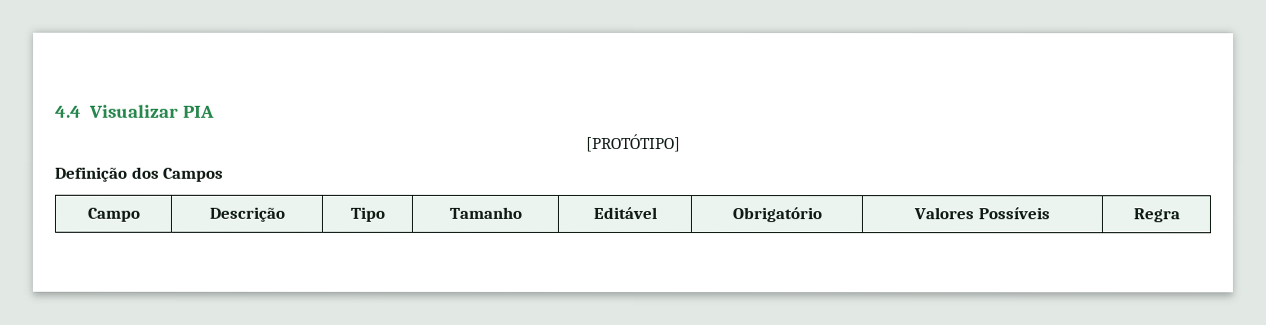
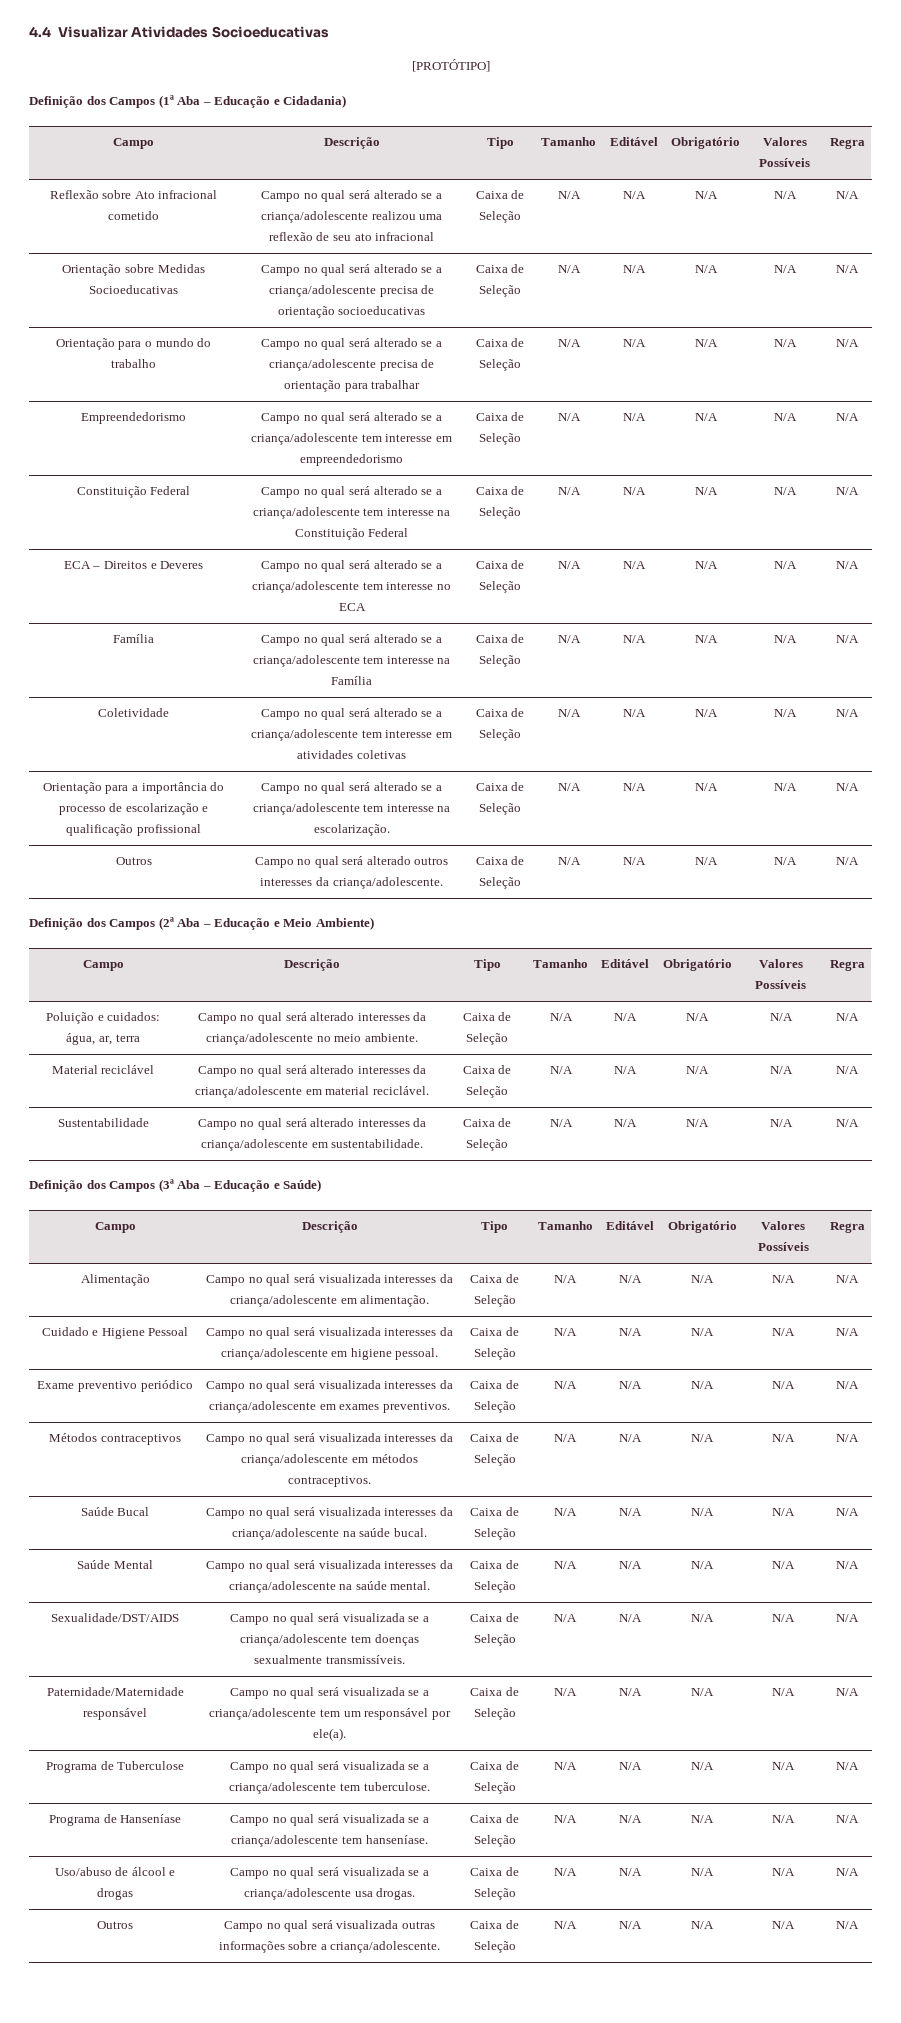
[182,105,215,118] PIA -> [131,26,329,38] Atividades Socioeducativas
[86,207,140,222] [208,206,285,222] [349,206,385,222] [448,206,522,219] [592,206,657,220] [731,207,822,223] [913,207,1050,220] [1132,208,1180,223] // Campo | Descrição | Tipo | Tamanho | Editável | Obrigatório | Valores Possíveis | Regra -> [158,95,347,108] [113,138,154,149] [323,137,380,149] [486,137,514,149] [541,137,596,146] [609,137,658,146] [671,137,740,149] [762,137,807,146] [759,158,810,167] [829,138,865,149] [49,190,218,199] [108,211,159,220] [261,190,442,202] [260,211,443,223] [268,232,435,241] [475,190,525,199] [479,211,521,223] [557,191,581,199] [622,191,646,199] [694,191,718,199] [773,191,797,199] [836,191,859,199] [62,264,205,276] [89,285,178,294] [261,264,442,276] [268,285,435,297] [277,306,426,318] [475,264,525,273] [479,285,521,297] [557,265,581,273] [622,265,646,273] [694,265,718,273] [773,265,797,273] [836,265,859,273] [55,338,212,350] [111,359,156,368] [261,338,442,350] [268,359,435,371] [283,380,421,392] [475,338,525,347] [479,359,521,371] [557,339,581,347] [622,339,646,347] [694,339,718,347] [773,339,797,347] [836,339,859,347] [81,412,186,424] [261,412,442,424] [251,433,452,445] [300,454,404,466] [475,412,525,421] [479,433,521,445] [557,413,581,421] [622,413,646,421] [694,413,718,421] [773,413,797,421] [836,413,859,421] [76,486,191,498] [261,486,442,498] [252,507,451,519] [294,528,409,540] [475,486,525,495] [479,507,521,519] [557,487,581,495] [622,487,646,495] [694,487,718,495] [773,487,797,495] [836,487,859,495] [63,561,204,569] [261,560,442,572] [252,581,451,593] [338,603,366,611] [475,560,525,569] [479,581,521,593] [557,561,581,569] [622,561,646,569] [694,561,718,569] [773,561,797,569] [836,561,859,569] [113,634,154,643] [261,634,442,646] [252,655,451,667] [331,676,373,685] [475,634,525,643] [479,655,521,667] [557,635,581,643] [622,635,646,643] [694,635,718,643] [773,635,797,643] [836,635,859,643] [98,708,169,717] [261,708,442,720] [251,729,452,741] [297,750,406,759] [475,708,525,717] [479,729,521,741] [557,709,581,717] [622,709,646,717] [694,709,718,717] [773,709,797,717] [836,709,859,717] [42,782,225,794] [58,803,209,815] [66,824,201,836] [261,782,442,794] [252,803,451,815] [313,824,390,836] [475,782,525,791] [479,803,521,815] [557,783,581,791] [622,783,646,791] [694,783,718,791] [773,783,797,791] [836,783,859,791] [115,857,152,865] [254,856,449,868] [260,877,443,889] [475,856,525,865] [479,877,521,889] [557,857,581,865] [622,857,646,865] [694,857,718,865] [773,857,797,865] [836,857,859,865] [29,917,374,930] [82,960,124,971] [284,959,340,971] [473,959,501,971] [533,959,588,968] [601,959,649,968] [662,959,732,971] [758,959,803,968] [755,980,806,989] [829,960,865,971] [45,1012,161,1024] [66,1033,140,1045] [197,1012,427,1024] [206,1033,418,1045] [462,1012,512,1021] [466,1033,508,1045] [549,1013,573,1021] [614,1013,637,1021] [686,1013,709,1021] [769,1013,793,1021] [836,1013,859,1021] [51,1065,155,1074] [197,1065,427,1077] [195,1086,429,1098] [462,1065,512,1074] [466,1086,508,1098] [549,1066,573,1074] [614,1066,637,1074] [686,1066,709,1074] [769,1066,793,1074] [836,1066,859,1074] [57,1118,149,1127] [197,1118,427,1130] [200,1139,424,1151] [462,1118,512,1127] [466,1139,508,1151] [549,1119,573,1127] [614,1119,637,1127] [686,1119,709,1127] [769,1119,793,1127] [836,1119,859,1127] [29,1179,322,1192] [94,1222,136,1233] [301,1221,358,1233] [481,1221,508,1233] [537,1221,593,1230] [606,1221,654,1230] [667,1221,737,1233] [761,1221,805,1230] [757,1242,809,1251] [829,1222,865,1233] [80,1274,150,1286] [206,1274,453,1286] [229,1295,430,1307] [470,1274,519,1283] [473,1295,516,1307] [554,1275,577,1283] [619,1275,642,1283] [691,1275,714,1283] [772,1275,795,1283] [836,1275,859,1283] [41,1327,189,1339] [206,1327,453,1339] [220,1348,439,1360] [470,1327,519,1336] [473,1348,516,1360] [554,1328,577,1336] [619,1328,642,1336] [691,1328,714,1336] [772,1328,795,1336] [836,1328,859,1336] [37,1380,193,1392] [206,1380,453,1392] [209,1401,450,1413] [470,1380,519,1389] [473,1401,516,1413] [554,1381,577,1389] [619,1381,642,1389] [691,1381,714,1389] [772,1381,795,1389] [836,1381,859,1389] [49,1433,181,1445] [206,1433,453,1445] [241,1454,418,1466] [288,1476,371,1487] [470,1433,519,1442] [473,1454,516,1466] [554,1434,577,1442] [619,1434,642,1442] [691,1434,714,1442] [772,1434,795,1442] [836,1434,859,1442] [80,1507,150,1516] [206,1507,453,1519] [232,1528,427,1540] [470,1507,519,1516] [473,1528,516,1540] [554,1508,577,1516] [619,1508,642,1516] [691,1508,714,1516] [772,1508,795,1516] [836,1508,859,1516] [77,1560,153,1569] [206,1560,453,1572] [228,1581,431,1593] [470,1560,519,1569] [473,1581,516,1593] [554,1561,577,1569] [619,1561,642,1569] [691,1561,714,1569] [772,1561,795,1569] [836,1561,859,1569] [51,1613,179,1622] [230,1613,429,1625] [240,1634,419,1646] [254,1655,405,1664] [470,1613,519,1622] [473,1634,516,1646] [554,1614,577,1622] [619,1614,642,1622] [691,1614,714,1622] [772,1614,795,1622] [836,1614,859,1622] [46,1687,184,1696] [83,1708,147,1720] [230,1687,429,1699] [209,1708,451,1720] [313,1728,347,1741] [470,1687,519,1696] [473,1708,516,1720] [554,1688,577,1696] [619,1688,642,1696] [691,1688,714,1696] [772,1688,795,1696] [836,1688,859,1696] [45,1761,185,1773] [230,1761,429,1773] [229,1782,430,1794] [470,1761,519,1770] [473,1782,516,1794] [554,1762,577,1770] [619,1762,642,1770] [691,1762,714,1770] [772,1762,795,1770] [836,1762,859,1770] [48,1814,182,1826] [230,1814,429,1826] [231,1835,428,1847] [470,1814,519,1823] [473,1835,516,1847] [554,1815,577,1823] [619,1815,642,1823] [691,1815,714,1823] [772,1815,795,1823] [836,1815,859,1823] [54,1867,176,1876] [97,1888,133,1900] [230,1867,429,1879] [243,1888,416,1900] [470,1867,519,1876] [473,1888,516,1900] [554,1868,577,1876] [619,1868,642,1876] [691,1868,714,1876] [772,1868,795,1876] [836,1868,859,1876] [97,1921,133,1929] [224,1920,435,1932] [218,1941,441,1953] [470,1920,519,1929] [473,1941,516,1953] [554,1921,577,1929] [619,1921,642,1929] [691,1921,714,1929] [772,1921,795,1929] [836,1921,859,1929] (1ª Aba – Educação e Cidadania) // Campo | Descrição | Tipo | Tamanho | Editável | Obrigatório | Valores Possíveis | Regra // Reflexão sobre Ato infracional cometido | Campo no qual será alterado se a criança/adolescente realizou uma reflexão de seu ato infracional | Caixa de Seleção | N/A | N/A | N/A | N/A | N/A // Orientação sobre Medidas Socioeducativas | Campo no qual será alterado se a criança/adolescente precisa de orientação socioeducativas | Caixa de Seleção | N/A | N/A | N/A | N/A | N/A // Orientação para o mundo do trabalho | Campo no qual será alterado se a criança/adolescente precisa de orientação para trabalhar | Caixa de Seleção | N/A | N/A | N/A | N/A | N/A // Empreendedorismo | Campo no qual será alterado se a criança/adolescente tem interesse em empreendedorismo | Caixa de Seleção | N/A | N/A | N/A | N/A | N/A // Constituição Federal | Campo no qual será alterado se a criança/adolescente tem interesse na Constituição Federal | Caixa de Seleção | N/A | N/A | N/A | N/A | N/A // ECA – Direitos e Deveres | Campo no qual será alterado se a criança/adolescente tem interesse no ECA | Caixa de Seleção | N/A | N/A | N/A | N/A | N/A // Família | Campo no qual será alterado se a criança/adolescente tem interesse na Família | Caixa de Seleção | N/A | N/A | N/A | N/A | N/A // Coletividade | Campo no qual será alterado se a criança/adolescente tem interesse em atividades coletivas | Caixa de Seleção | N/A | N/A | N/A | N/A | N/A // Orientação para a importância do processo de escolarização e qualificação profissional | Campo no qual será alterado se a criança/adolescente tem interesse na escolarização. | Caixa de Seleção | N/A | N/A | N/A | N/A | N/A // Outros | Campo no qual será alterado outros interesses da criança/adolescente. | Caixa de Seleção | N/A | N/A | N/A | N/A | N/A // Definição dos Campos (2ª Aba – Educação e Meio Ambiente) // Campo | Descrição | Tipo | Tamanho | Editável | Obrigatório | Valores Possíveis | Regra // Poluição e cuidados: água, ar, terra | Campo no qual será alterado interesses da criança/adolescente no meio ambiente. | Caixa de Seleção | N/A | N/A | N/A | N/A | N/A // Material reciclável | Campo no qual será alterado interesses da criança/adolescente em material reciclável. | Caixa de Seleção | N/A | N/A | N/A | N/A | N/A // Sustentabilidade | Campo no qual será alterado interesses da criança/adolescente em sustentabilidade. | Caixa de Seleção | N/A | N/A | N/A | N/A | N/A // Definição dos Campos (3ª Aba – Educação e Saúde) // Campo | Descrição | Tipo | Tamanho | Editável | Obrigatório | Valores Possíveis | Regra // Alimentação | Campo no qual será visualizada interesses da criança/adolescente em alimentação. | Caixa de Seleção | N/A | N/A | N/A | N/A | N/A // Cuidado e Higiene Pessoal | Campo no qual será visualizada interesses da criança/adolescente em higiene pessoal. | Caixa de Seleção | N/A | N/A | N/A | N/A | N/A // Exame preventivo periódico | Campo no qual será visualizada interesses da criança/adolescente em exames preventivos. | Caixa de Seleção | N/A | N/A | N/A | N/A | N/A // Métodos contraceptivos | Campo no qual será visualizada interesses da criança/adolescente em métodos contraceptivos. | Caixa de Seleção | N/A | N/A | N/A | N/A | N/A // Saúde Bucal | Campo no qual será visualizada interesses da criança/adolescente na saúde bucal. | Caixa de Seleção | N/A | N/A | N/A | N/A | N/A // Saúde Mental | Campo no qual será visualizada interesses da criança/adolescente na saúde mental. | Caixa de Seleção | N/A | N/A | N/A | N/A | N/A // Sexualidade/DST/AIDS | Campo no qual será visualizada se a criança/adolescente tem doenças sexualmente transmissíveis. | Caixa de Seleção | N/A | N/A | N/A | N/A | N/A // Paternidade/Maternidade responsável | Campo no qual será visualizada se a criança/adolescente tem um responsável por ele(a). | Caixa de Seleção | N/A | N/A | N/A | N/A | N/A // Programa de Tuberculose | Campo no qual será visualizada se a criança/adolescente tem tuberculose. | Caixa de Seleção | N/A | N/A | N/A | N/A | N/A // Programa de Hanseníase | Campo no qual será visualizada se a criança/adolescente tem hanseníase. | Caixa de Seleção | N/A | N/A | N/A | N/A | N/A // Uso/abuso de álcool e drogas | Campo no qual será visualizada se a criança/adolescente usa drogas. | Caixa de Seleção | N/A | N/A | N/A | N/A | N/A // Outros | Campo no qual será visualizada outras informações sobre a criança/adolescente. | Caixa de Seleção | N/A | N/A | N/A | N/A | N/A

